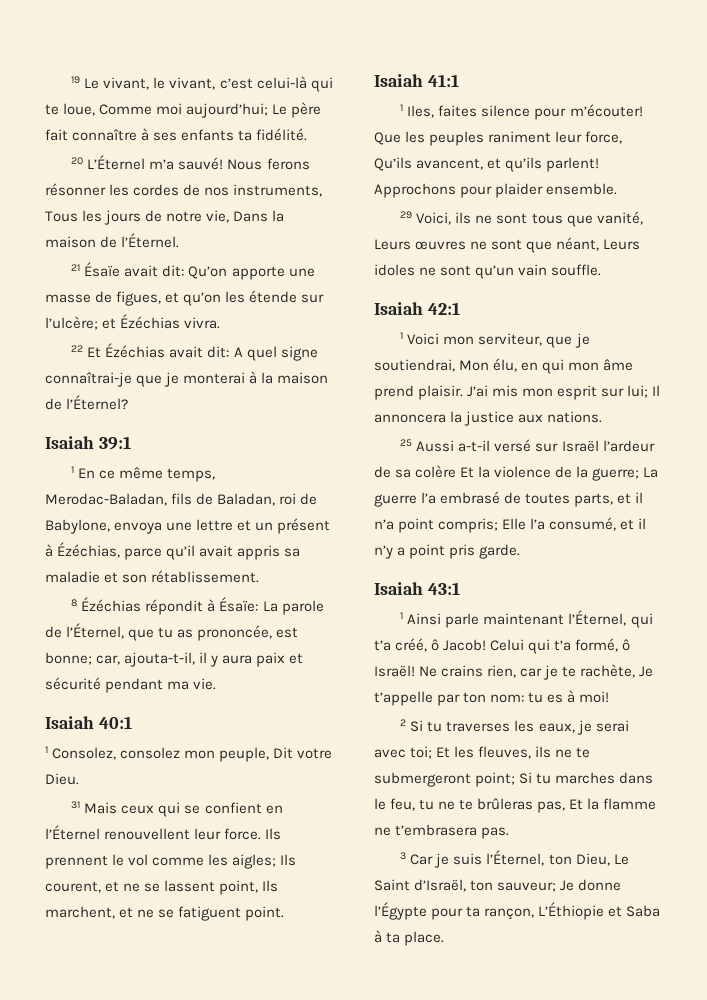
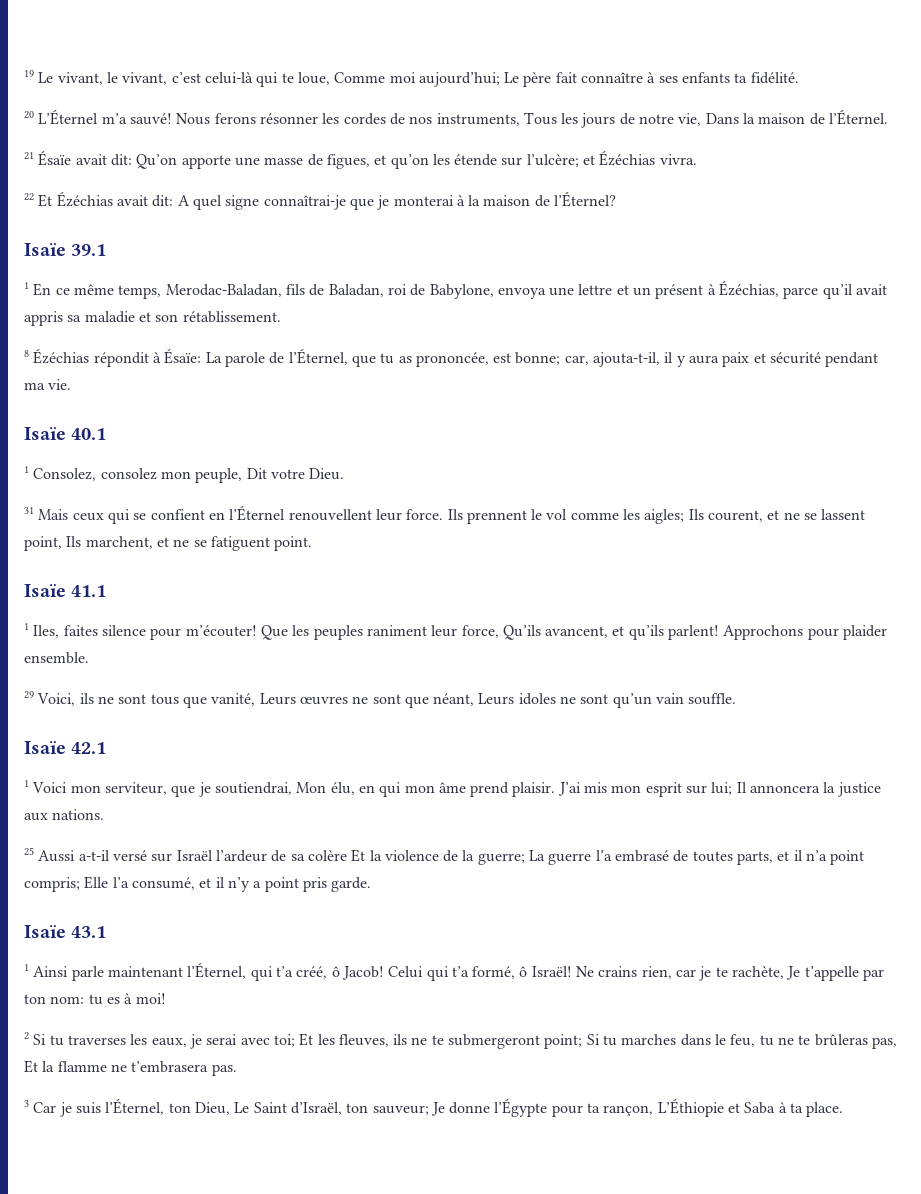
[45,436,131,450] Isaiah 39:1 -> [24,243,107,256] Isaïe 39.1
[45,716,132,729] Isaiah 40:1 -> [24,427,107,440] Isaïe 40.1
[374,74,459,87] Isaiah 41:1 -> [24,584,107,597] Isaïe 41.1
[374,302,460,315] Isaiah 42:1 -> [24,741,107,754] Isaïe 42.1
[374,582,460,595] Isaiah 43:1 -> [24,925,107,938] Isaïe 43.1

